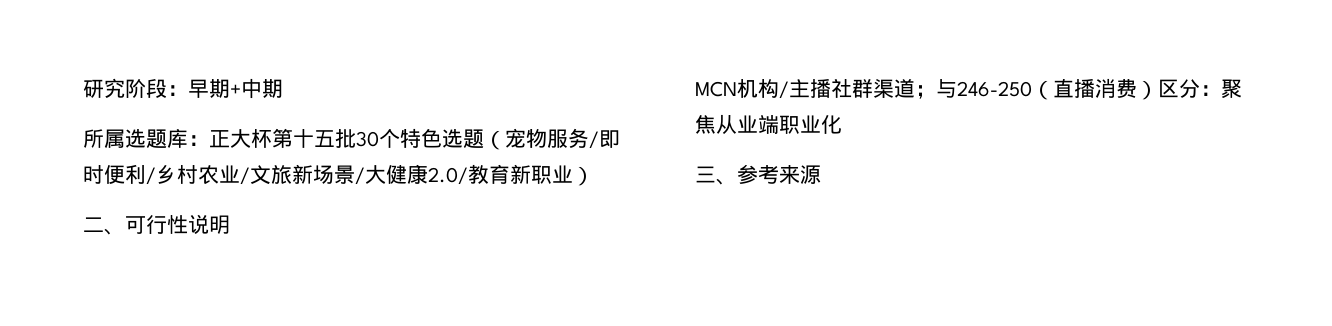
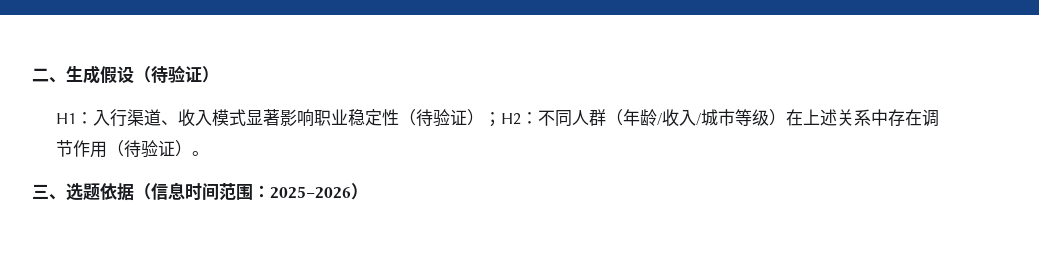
[83,78,283,99] [83,128,620,150] [83,164,594,186] [83,214,230,235] [695,78,1242,100] [695,114,842,135] [695,164,821,185] 研究阶段：早期+中期 // 所属选题库：正大杯第十五批30个特色选题（宠物服务/即时便利/乡村农业/文旅新场景/大健康2.0/教育新职业） // 二、可行性说明 // MCN机构/主播社群渠道；与246-250（直播消费）区分：聚焦从业端职业化 // 三、参考来源 -> [32,65,219,84] [56,109,940,127] [56,140,210,158] [32,182,368,201] 二、生成假设（待验证） // H1：入行渠道、收入模式显著影响职业稳定性（待验证）；H2：不同人群（年龄/收入/城市等级）在上述关系中存在调节作用（待验证）。 // 三、选题依据（信息时间范围：2025–2026）

